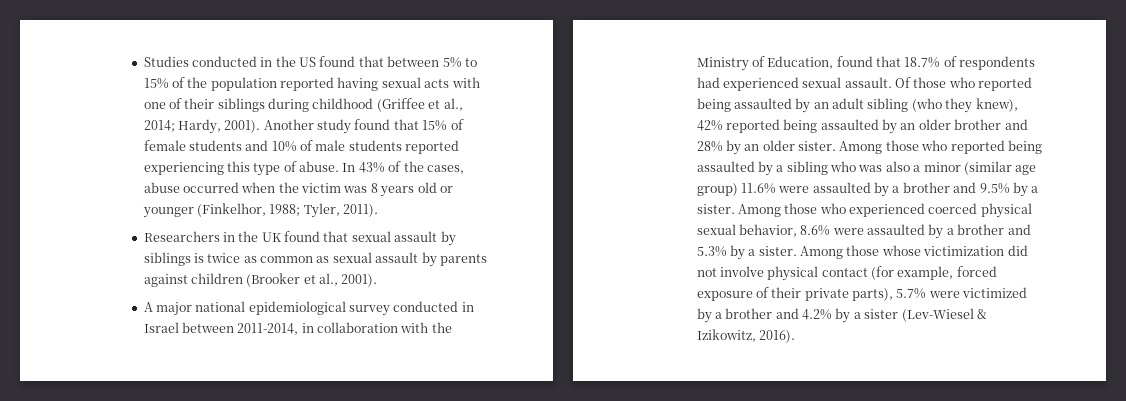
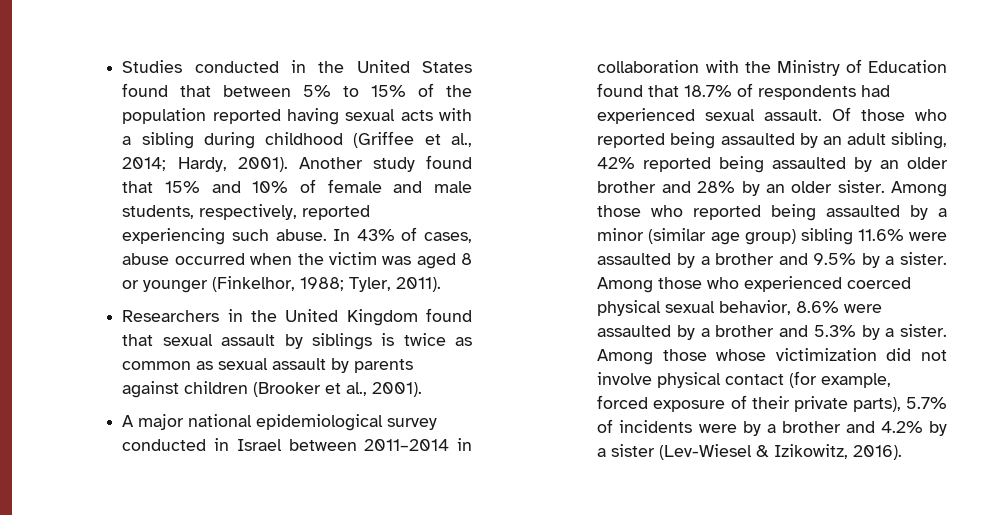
[299,57,317,67] US -> [356,60,472,73] United States
[143,98,265,112] one of their siblings -> [122,132,194,149] a sibling
[450,119,464,130] [143,140,460,154] [143,161,297,176] of female students and 10% of male students reported experiencing this type of -> [211,179,473,193] [122,204,371,220] [122,228,269,245] and 10% of female and male students, respectively, reported experiencing such
[403,161,424,172] the -> (418, 234) none
[370,182,437,197] 8 years old -> [416,253,472,269] aged 8
[261,232,282,242] UK -> [285,309,418,326] United Kingdom
[237,323,299,335] 2011-2014, -> [364,439,450,451] 2011–2014
[767,56,834,69] Education, -> [868,60,947,73] Education
[867,98,1018,113] sibling (who they knew), -> [891,132,947,149] sibling,
[786,161,921,175] sibling who was also a -> (947, 212) none
(738, 189) none -> [800,228,853,245] sibling
[928,287,1028,298] were victimized -> [597,419,737,433] of incidents were

